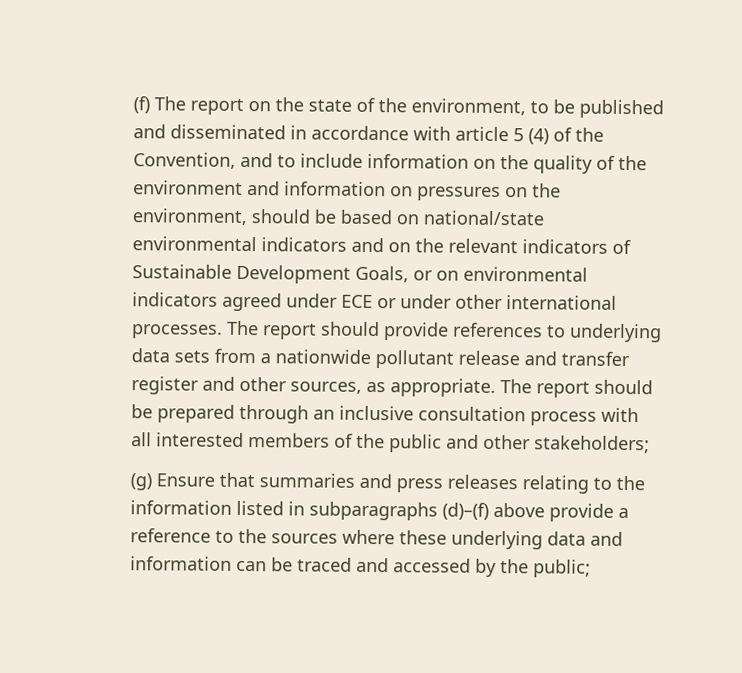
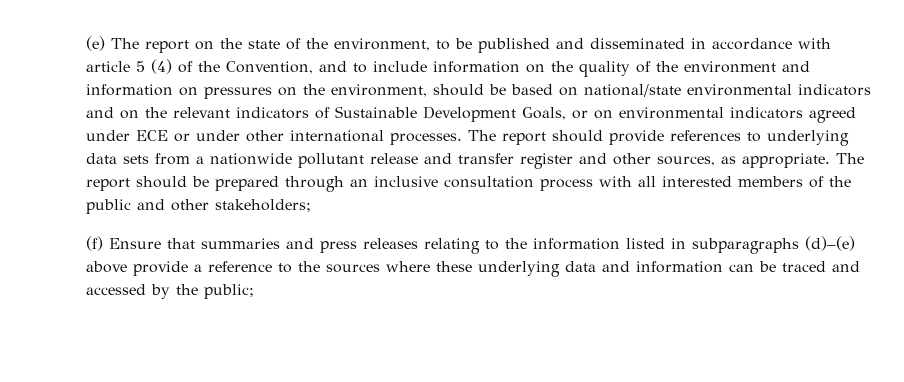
[133,96,151,114] (f) -> [86,36,106,51] (e)
[130,473,153,491] (g) -> [86,236,104,251] (f)
[442,502,490,520] (d)–(f) -> [805,236,856,251] (d)–(e)

